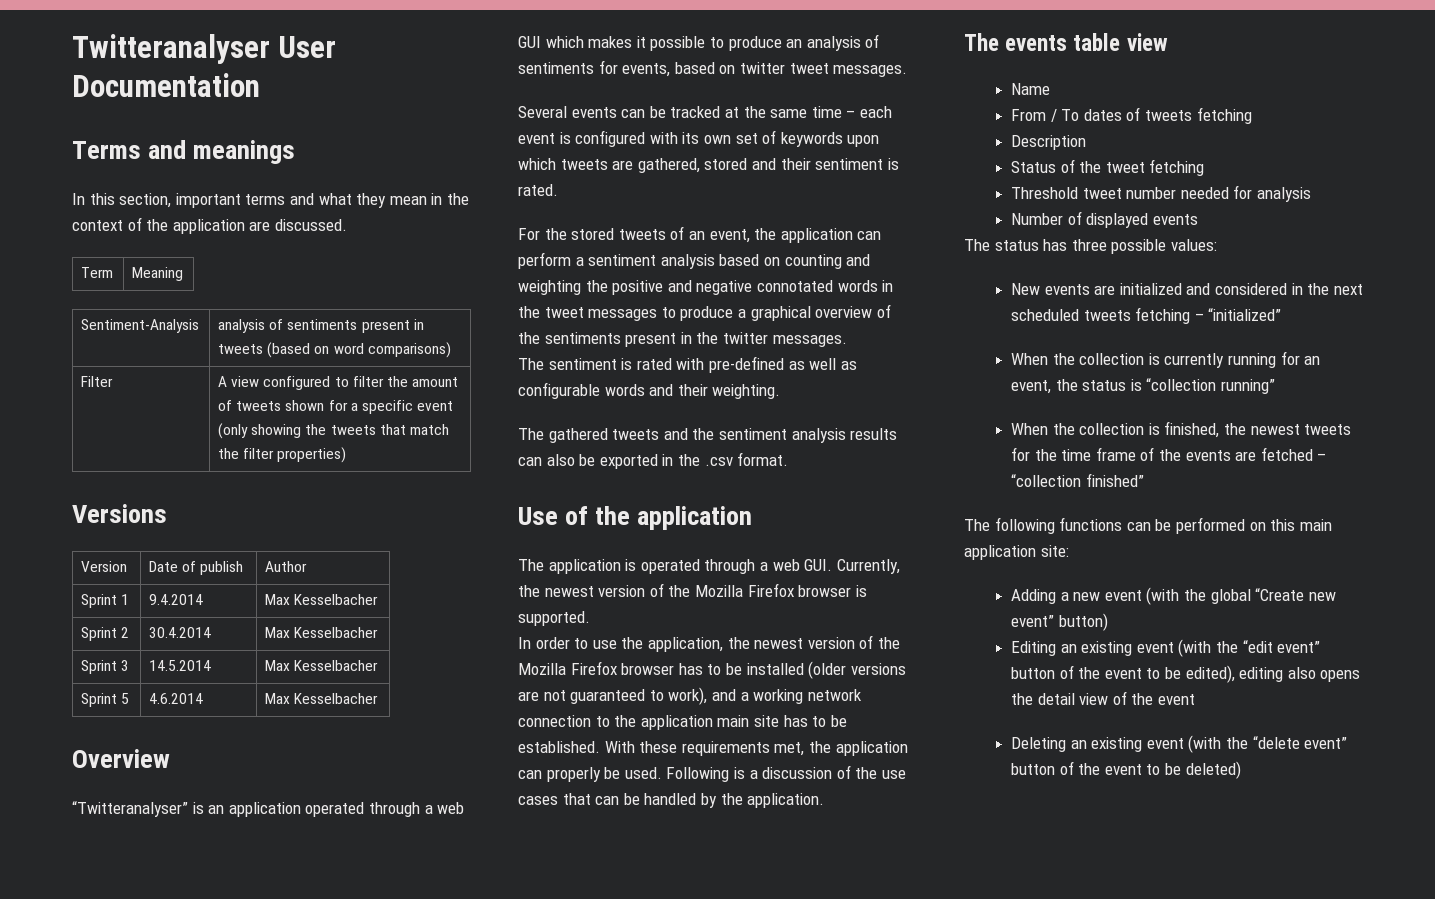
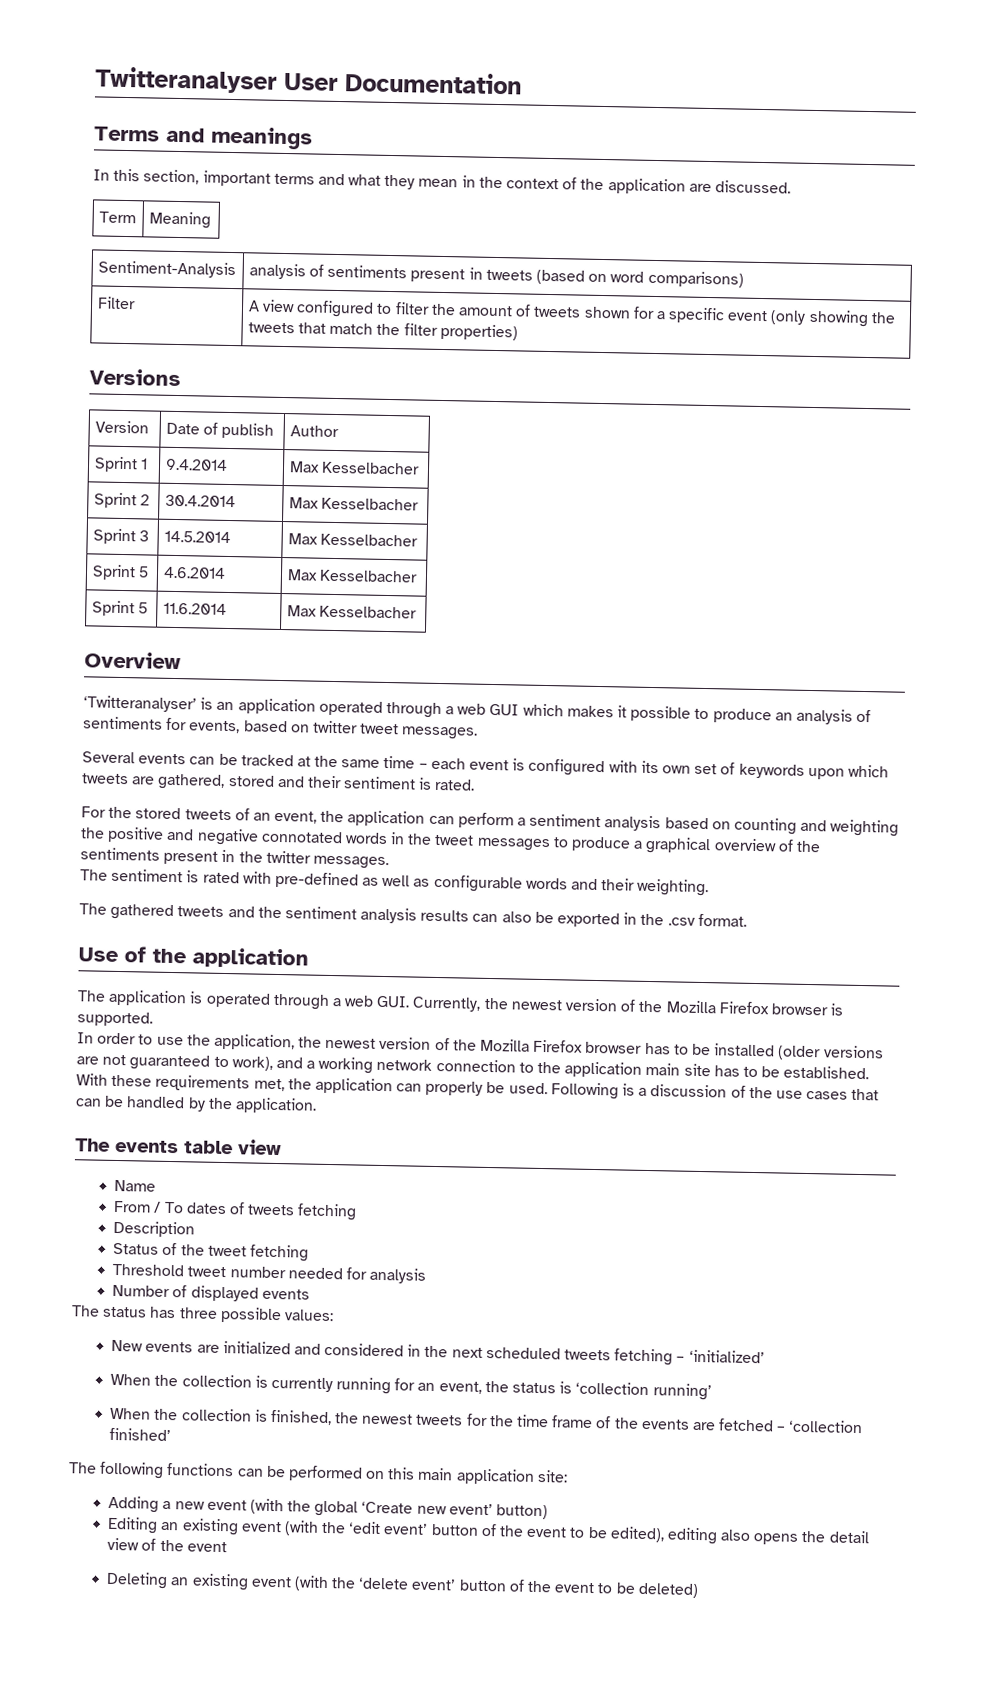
(379, 698) none -> [91,600,149,617] [162,602,227,615] [286,605,418,619] // Sprint 5 | 11.6.2014 | Max Kesselbacher
[72,801,188,817] “Twitteranalyser” -> [83,695,197,713] ‘Twitteranalyser’
[1208,308,1282,321] “initialized” -> [688,1349,765,1364] ‘initialized’
[1146,378,1275,394] “collection running” -> [575,1381,712,1401] ‘collection running’
[1010,473,1144,487] “collection finished” -> [788,1419,864,1434] [109,1427,172,1442] ‘collection finished’
[1255,588,1336,601] [1010,615,1054,627] “Create new event” -> [361,1501,493,1516] ‘Create new event’
[1242,640,1321,653] “edit event” -> [348,1521,429,1535] ‘edit event’
[1252,736,1348,749] “delete event” -> [358,1577,457,1591] ‘delete event’

